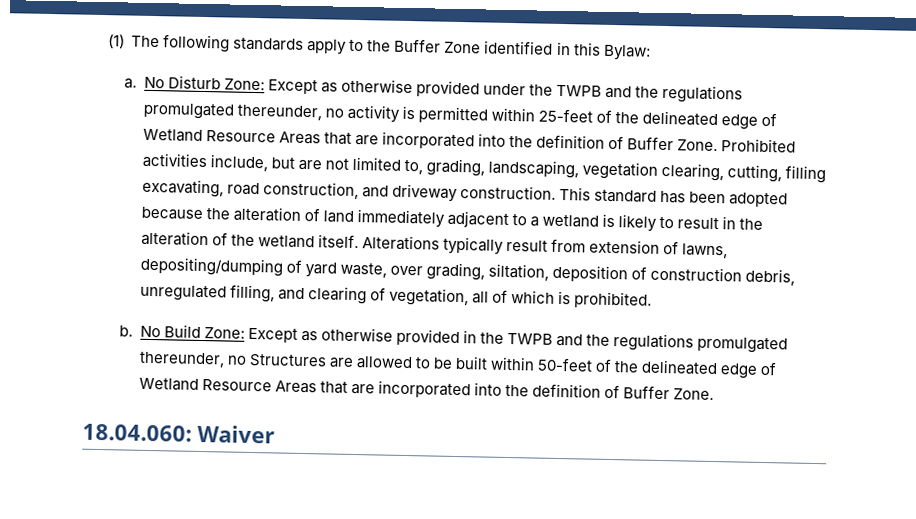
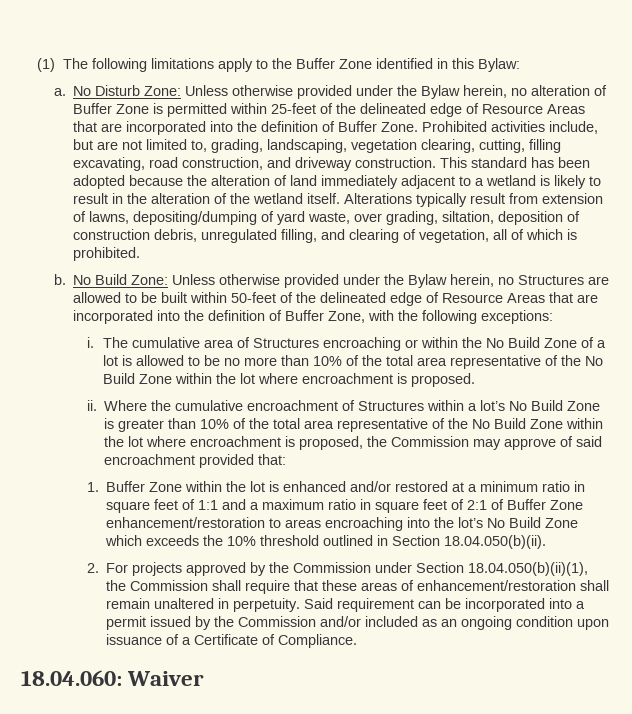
[233,37,305,51] standards -> [150,58,214,69] limitations
[267,78,744,104] [142,102,400,123] Except as otherwise provided under the TWPB and the regulations promulgated thereunder, no activity -> [185,85,608,99] [73,103,150,114] Unless otherwise provided under the Bylaw herein, no alteration of Buffer Zone
[142,128,203,142] Wetland -> (480, 108) none
[247,327,789,354] [138,351,225,368] Except as otherwise provided in the TWPB and the regulations promulgated thereunder, -> [172,274,495,288] Unless otherwise provided under the Bylaw herein,
[138,377,199,391] Wetland -> (440, 297) none
[673,388,715,401] Zone. -> [328,310,554,324] [86,337,606,351] [102,355,603,369] [102,373,475,387] [86,400,600,411] [103,418,603,432] [103,436,602,450] [103,454,286,468] [86,481,585,492] [105,499,583,513] [105,517,578,531] [104,535,546,549] [86,562,588,576] [105,580,609,594] [105,598,585,612] [105,616,609,630] [105,634,357,648] Zone, with the following exceptions: // i. The cumulative area of Structures encroaching or within the No Build Zone of a lot is allowed to be no more than 10% of the total area representative of the No Build Zone within the lot where encroachment is proposed. // ii. Where the cumulative encroachment of Structures within a lot’s No Build Zone is greater than 10% of the total area representative of the No Build Zone within the lot where encroachment is proposed, the Commission may approve of said encroachment provided that: // 1. Buffer Zone within the lot is enhanced and/or restored at a minimum ratio in square feet of 1:1 and a maximum ratio in square feet of 2:1 of Buffer Zone enhancement/restoration to areas encroaching into the lot’s No Build Zone which exceeds the 10% threshold outlined in Section 18.04.050(b)(ii). // 2. For projects approved by the Commission under Section 18.04.050(b)(ii)(1), the Commission shall require that these areas of enhancement/restoration shall remain unaltered in perpetuity. Said requirement can be incorporated into a permit issued by the Commission and/or included as an ongoing condition upon issuance of a Certificate of Compliance.

